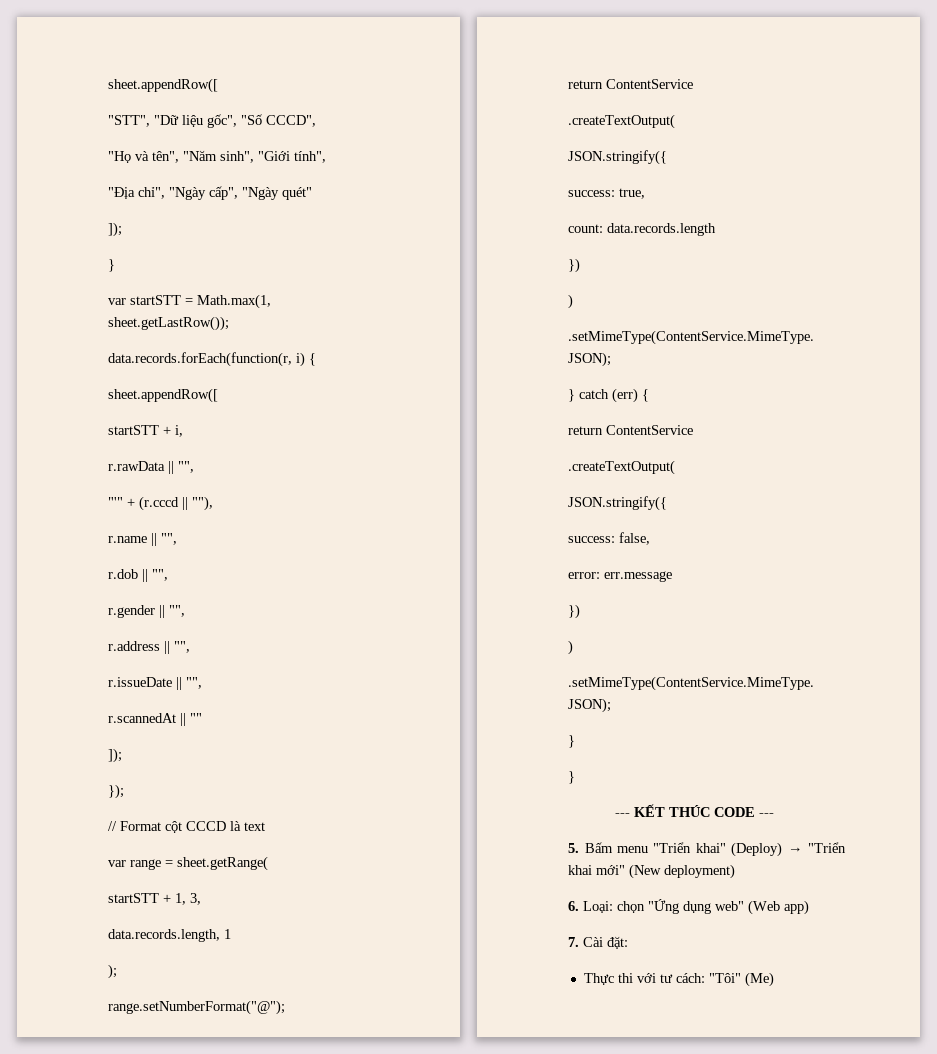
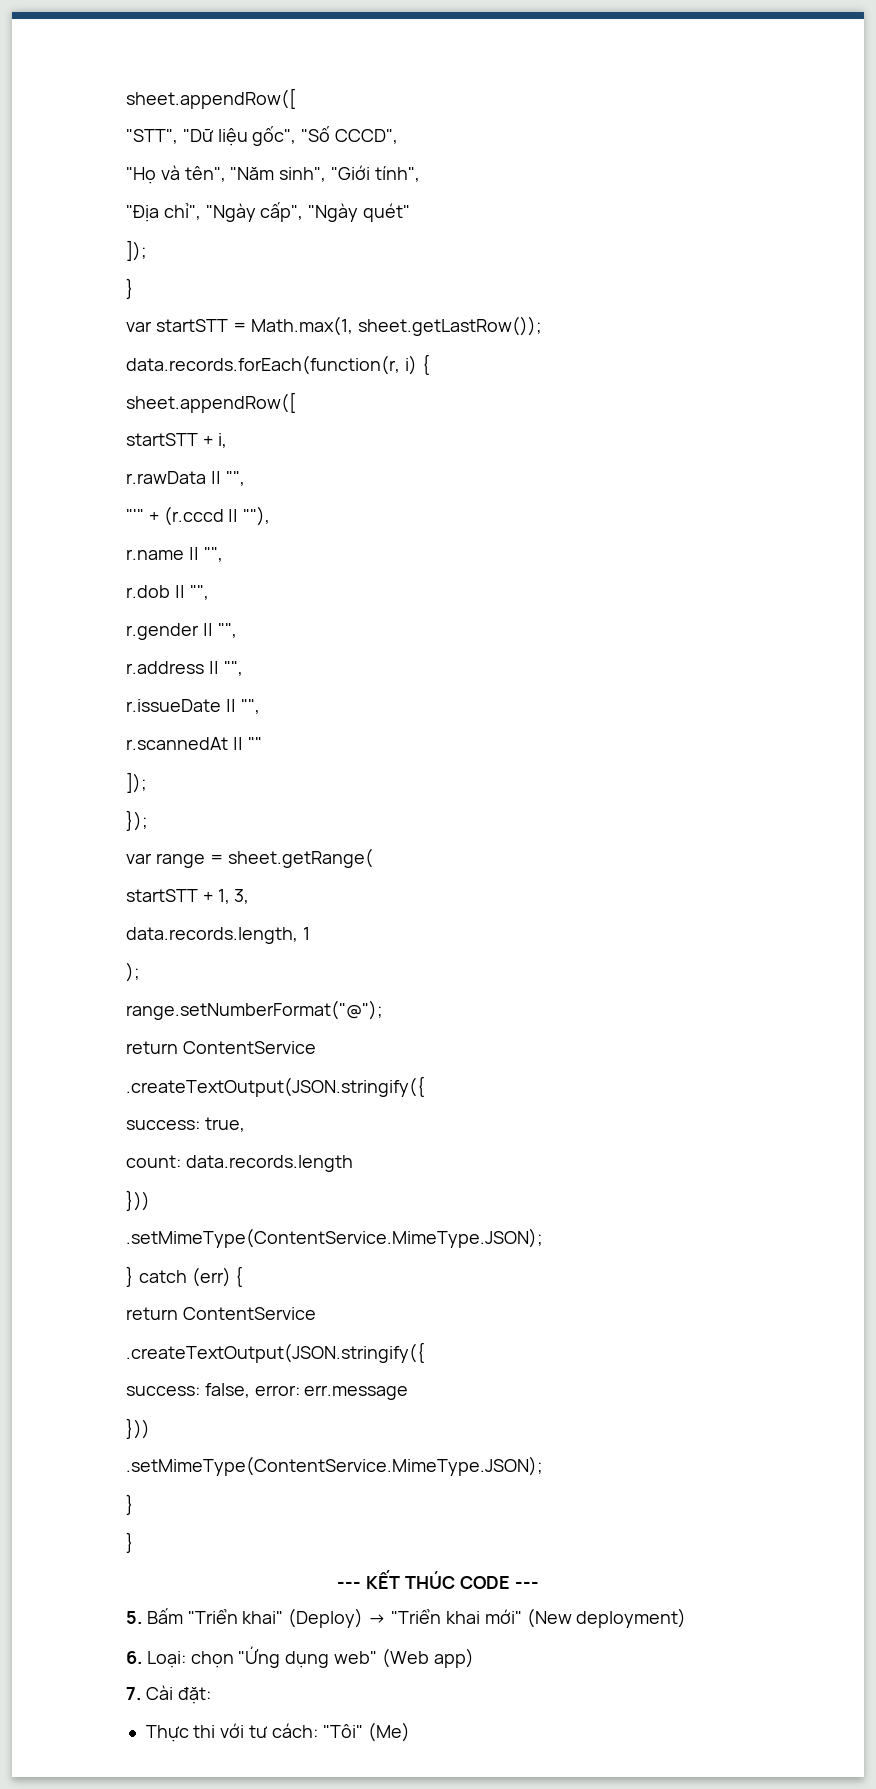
[108,821,266,833] // // Format cột CCCD là text -> (148, 820) none
[568,114,676,129] [568,150,668,165] .createTextOutput( // JSON.stringify({ -> [125,1076,425,1097] .createTextOutput(JSON.stringify({
[568,258,581,273] [568,294,574,309] }) // ) -> [125,1190,150,1211] }))
[568,460,676,475] [568,496,668,511] .createTextOutput( // JSON.stringify({ -> [125,1342,425,1363] .createTextOutput(JSON.stringify({
(651, 538) // -> (250, 1390) none
[568,604,581,619] [568,640,574,655] }) // ) -> [125,1418,150,1439] }))
[616,846,648,853] menu -> (183, 1616) none

